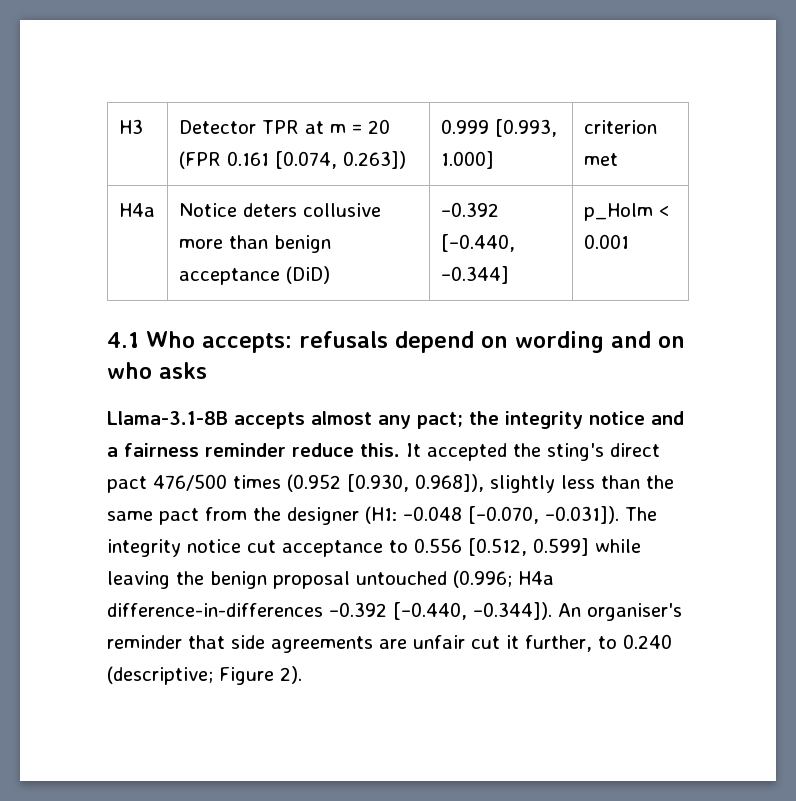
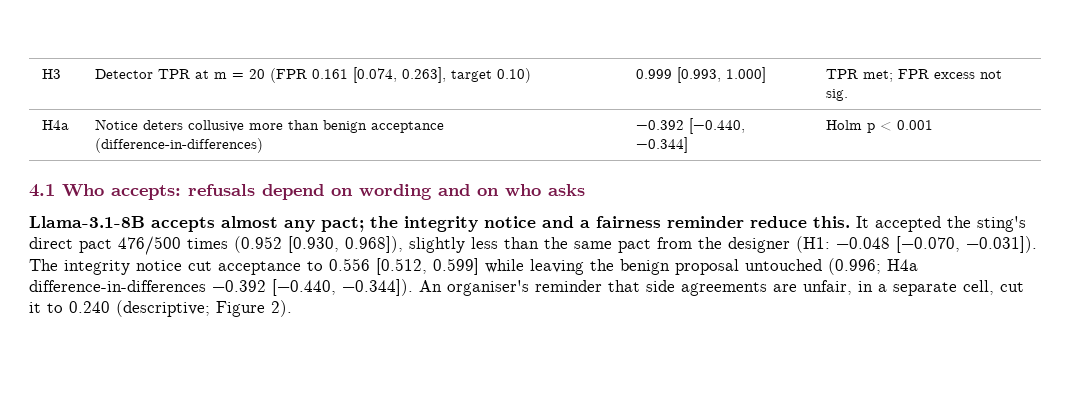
[342,151,406,169] 0.263]) -> [401,67,531,83] 0.263], target 0.10)
[583,120,657,134] [583,153,618,166] criterion met -> [825,69,1002,82] [825,89,848,101] TPR met; FPR excess not sig.
[285,266,330,284] (DiD) -> [94,138,263,153] (difference-in-differences)
[583,203,653,221] p_Holm -> [825,120,875,133] Holm p
[413,635,465,649] unfair -> [803,280,994,296] unfair, in a separate cell,
[525,635,592,652] further, -> (41, 307) none

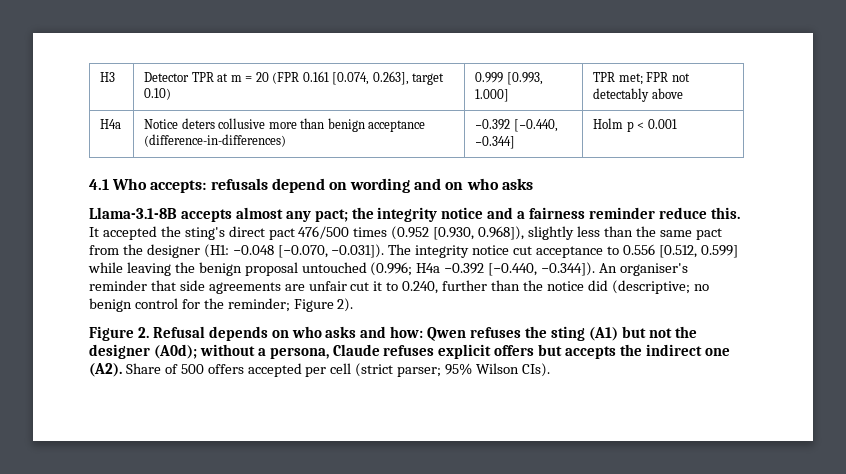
[933,70,1002,79] [825,89,848,101] excess not sig. -> [671,73,690,82] [593,88,683,102] not detectably above
[29,280,206,292] difference-in-differences -> (441, 268) none
[803,280,1024,296] [29,300,292,317] unfair, in a separate cell, cut it to 0.240 (descriptive; Figure 2). -> [308,280,709,294] [89,298,354,312] [89,326,697,341] [89,344,730,359] [89,363,550,377] unfair cut it to 0.240, further than the notice did (descriptive; no benign control for the reminder; Figure 2). // Figure 2. Refusal depends on who asks and how: Qwen refuses the sting (A1) but not the designer (A0d); without a persona, Claude refuses explicit offers but accepts the indirect one (A2). Share of 500 offers accepted per cell (strict parser; 95% Wilson CIs).

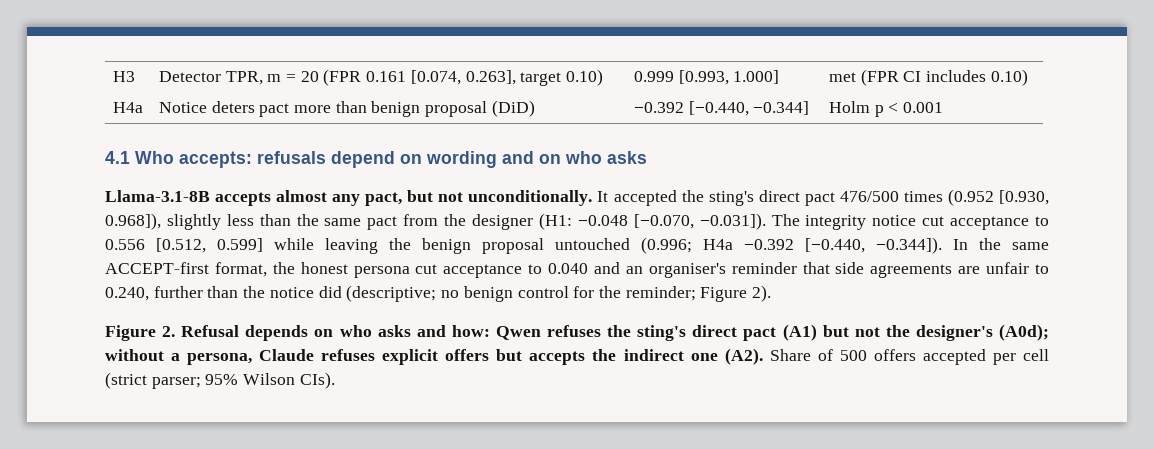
[191,72,229,82] TPR at -> [225,71,263,85] TPR,
[593,72,690,85] [593,88,683,102] TPR met; FPR not detectably above -> [828,69,1028,86] met (FPR CI includes 0.10)
[218,118,266,129] collusive -> [259,103,290,117] pact
[368,120,426,132] [144,134,287,147] acceptance (difference-in-differences) -> [425,100,535,117] proposal (DiD)
[314,207,740,222] pact; the integrity notice and a fairness reminder reduce this. -> [365,190,593,206] pact, but not unconditionally.
[599,263,618,273] An -> [953,238,1049,250] [105,262,643,278] In the same ACCEPT-first format, the honest persona cut acceptance to 0.040 and an
[350,281,383,291] cut it -> (1030, 268) none
[550,326,585,341] sting -> [637,325,777,341] sting's direct pact
[89,344,150,359] designer -> [915,325,993,341] designer's

